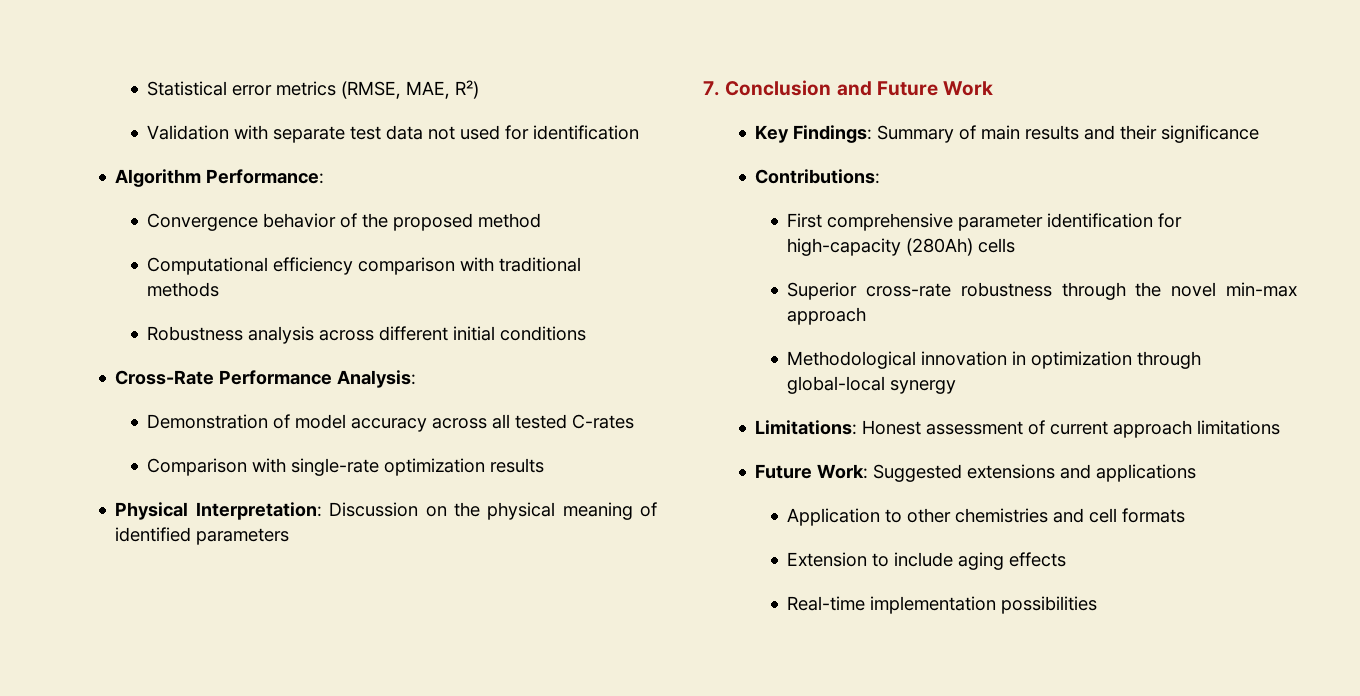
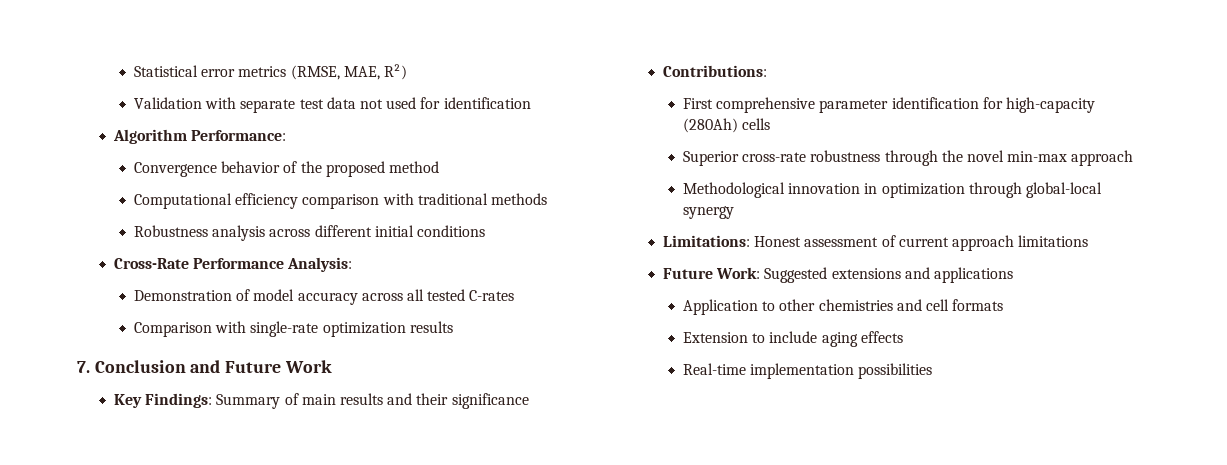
[115,502,657,520] [115,527,290,545] // Physical Interpretation: Discussion on the physical meaning of identified parameters -> (453, 327) none

